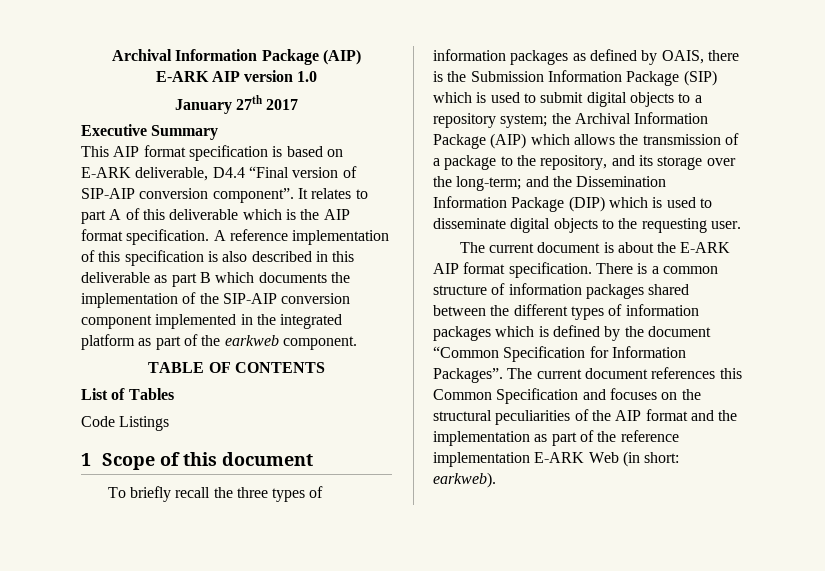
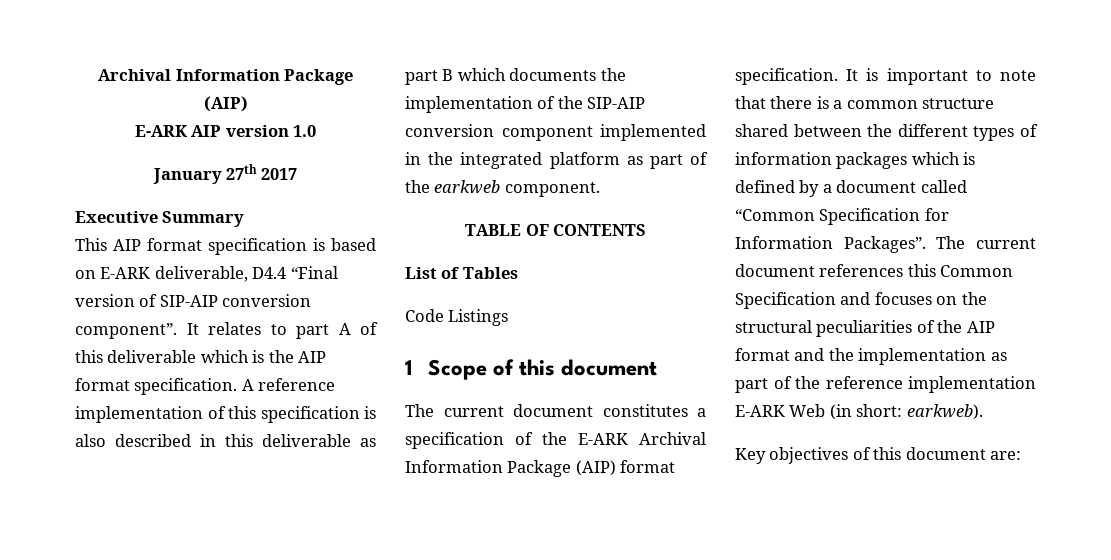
[107,486,324,502] [433,49,739,65] [433,70,717,86] [433,92,702,107] [433,112,709,128] [433,133,739,149] [433,155,736,170] [433,176,667,191] [433,196,712,212] [433,218,741,233] [459,242,731,253] [433,262,633,278] To briefly recall the three types of information packages as defined by OAIS, there is the Submission Information Package (SIP) which is used to submit digital objects to a repository system; the Archival Information Package (AIP) which allows the transmission of a package to the repository, and its storage over the long-term; and the Dissemination Information Package (DIP) which is used to disseminate digital objects to the requesting user. // The current document is about the E-ARK AIP format specification. There -> [405,404,706,417] [405,432,706,449] [405,460,676,477] [735,68,1036,85] [735,96,813,109] The current document constitutes a specification of the E-ARK Archival Information Package (AIP) format specification. It is important to note that there
[491,283,644,299] of information packages -> (995, 103) none
[624,326,711,337] the document -> [822,180,967,193] a document called
(496, 480) none -> [735,447,1022,464] // Key objectives of this document are:

